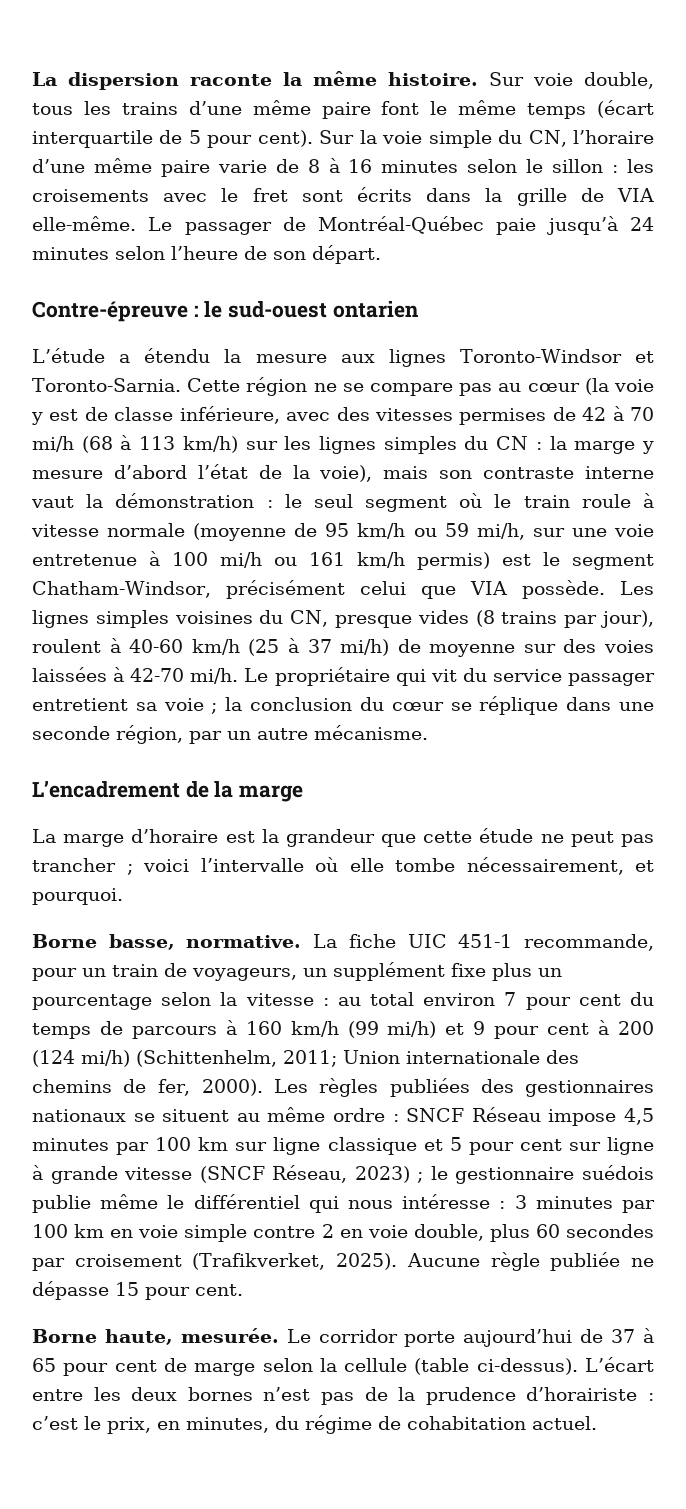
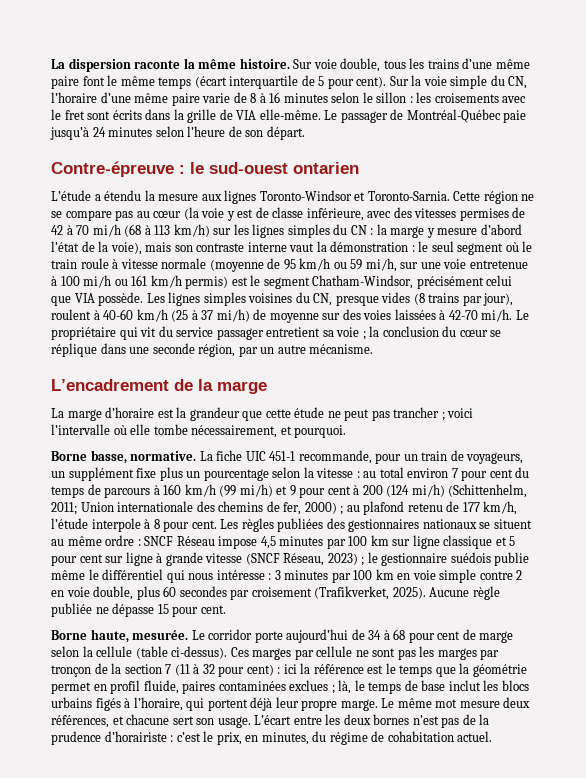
[201,1079,263,1096] 2000). -> [304,501,518,515] [51,518,217,532] 2000) ; au plafond retenu de 177 km/h, l’étude interpole à 8 pour cent.
[611,1328,655,1343] [32,1358,56,1372] 37 à 65 -> [368,629,406,640] 34 à 68
(578, 1366) none -> [230,646,500,660] [51,663,527,677] [51,680,529,694] [51,697,531,711] [51,714,251,728] Ces marges par cellule ne sont pas les marges par tronçon de la section 7 (11 à 32 pour cent) : ici la référence est le temps que la géométrie permet en profil fluide, paires contaminées exclues ; là, le temps de base inclut les blocs urbains figés à l’horaire, qui portent déjà leur propre marge. Le même mot mesure deux références, et chacune sert son usage.

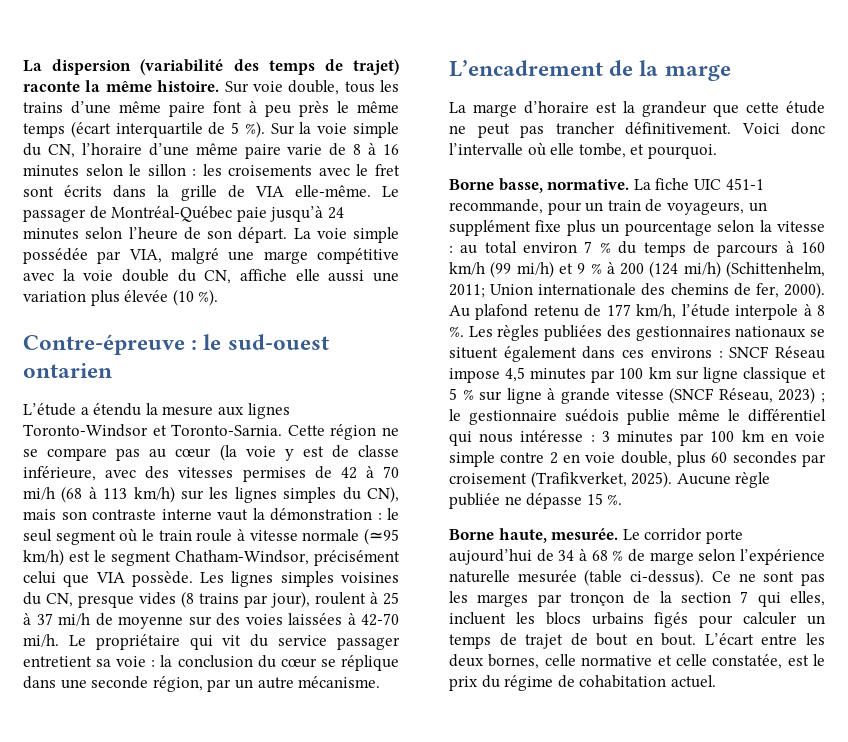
(131, 65) none -> [140,59,399,75] (variabilité des temps de trajet)
(105, 81) none -> [249,101,329,117] à peu près
[327,76,387,89] pour cent). -> [244,121,265,138] %).
(305, 133) none -> [293,227,399,243] [23,248,399,264] [23,269,400,284] [23,289,219,306] La voie simple possédée par VIA, malgré une marge compétitive avec la voie double du CN, affiche elle aussi une variation plus élevée (10 %).
[350,224,522,238] [51,241,142,255] CN : la marge y mesure d’abord l’état de la voie), -> [366,486,399,503] CN),
[209,258,528,272] [51,275,229,289] (moyenne de 95 km/h ou 59 mi/h, sur une voie entretenue à 100 mi/h ou 161 km/h permis) -> [364,528,399,545] [23,549,64,566] (≃95 km/h)
[103,309,189,322] 40-60 km/h (25 -> [383,592,399,605] 25
[216,309,250,322] mi/h) -> [57,613,90,626] mi/h
[362,331,366,340] ; -> [151,660,156,667] :
[441,408,474,421] ; voici -> [625,122,825,135] définitivement. Voici donc
[153,424,278,438] tombe nécessairement, -> [578,143,626,158] tombe,
[461,469,513,481] pour cent -> [599,242,611,253] %
[299,486,351,498] pour cent -> [590,263,602,274] %
[304,502,360,515] 2000) ; au -> [784,282,825,299] [449,305,470,317] 2000). Au
[163,520,217,532] pour cent. -> [449,326,464,337] %.
[51,535,135,546] au même ordre -> [503,346,712,362] également dans ces environs
[51,554,103,566] pour cent -> [462,389,474,400] %
[172,605,226,617] pour cent. -> [607,494,623,505] %.
[408,631,461,643] pour cent -> [612,550,624,561] %
[82,646,353,660] la cellule (table ci-dessus). Ces marges par cellule -> [740,549,825,565] [449,569,731,586] l’expérience naturelle mesurée (table ci-dessus). Ce
[174,663,527,677] [51,680,529,694] [51,697,531,711] [51,714,490,728] [51,731,309,745] (11 à 32 pour cent) : ici la référence est le temps que la géométrie permet en profil fluide, paires contaminées exclues ; là, le temps de base inclut les blocs urbains figés à l’horaire, qui portent déjà leur propre marge. Le même mot mesure deux références, et chacune sert son usage. L’écart entre les deux bornes n’est pas de la prudence d’horairiste : c’est le prix, en minutes, -> [757,591,825,607] [449,612,825,628] [449,633,825,649] [449,654,825,669] [449,676,478,691] qui elles, incluent les blocs urbains figés pour calculer un temps de trajet de bout en bout. L’écart entre les deux bornes, celle normative et celle constatée, est le prix

